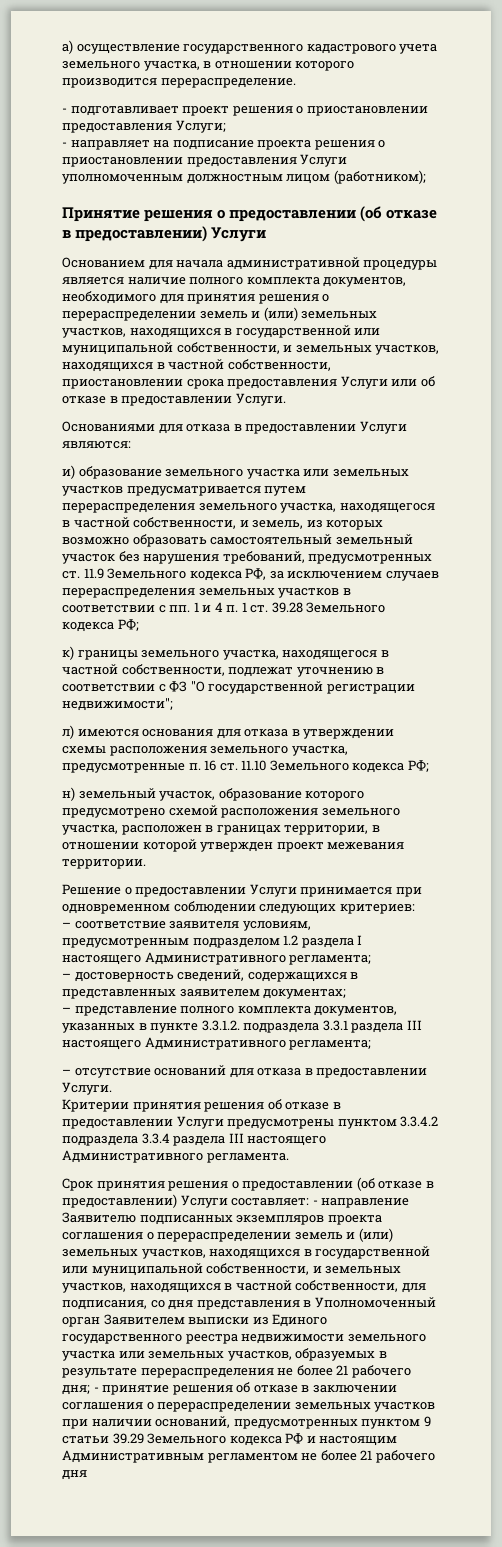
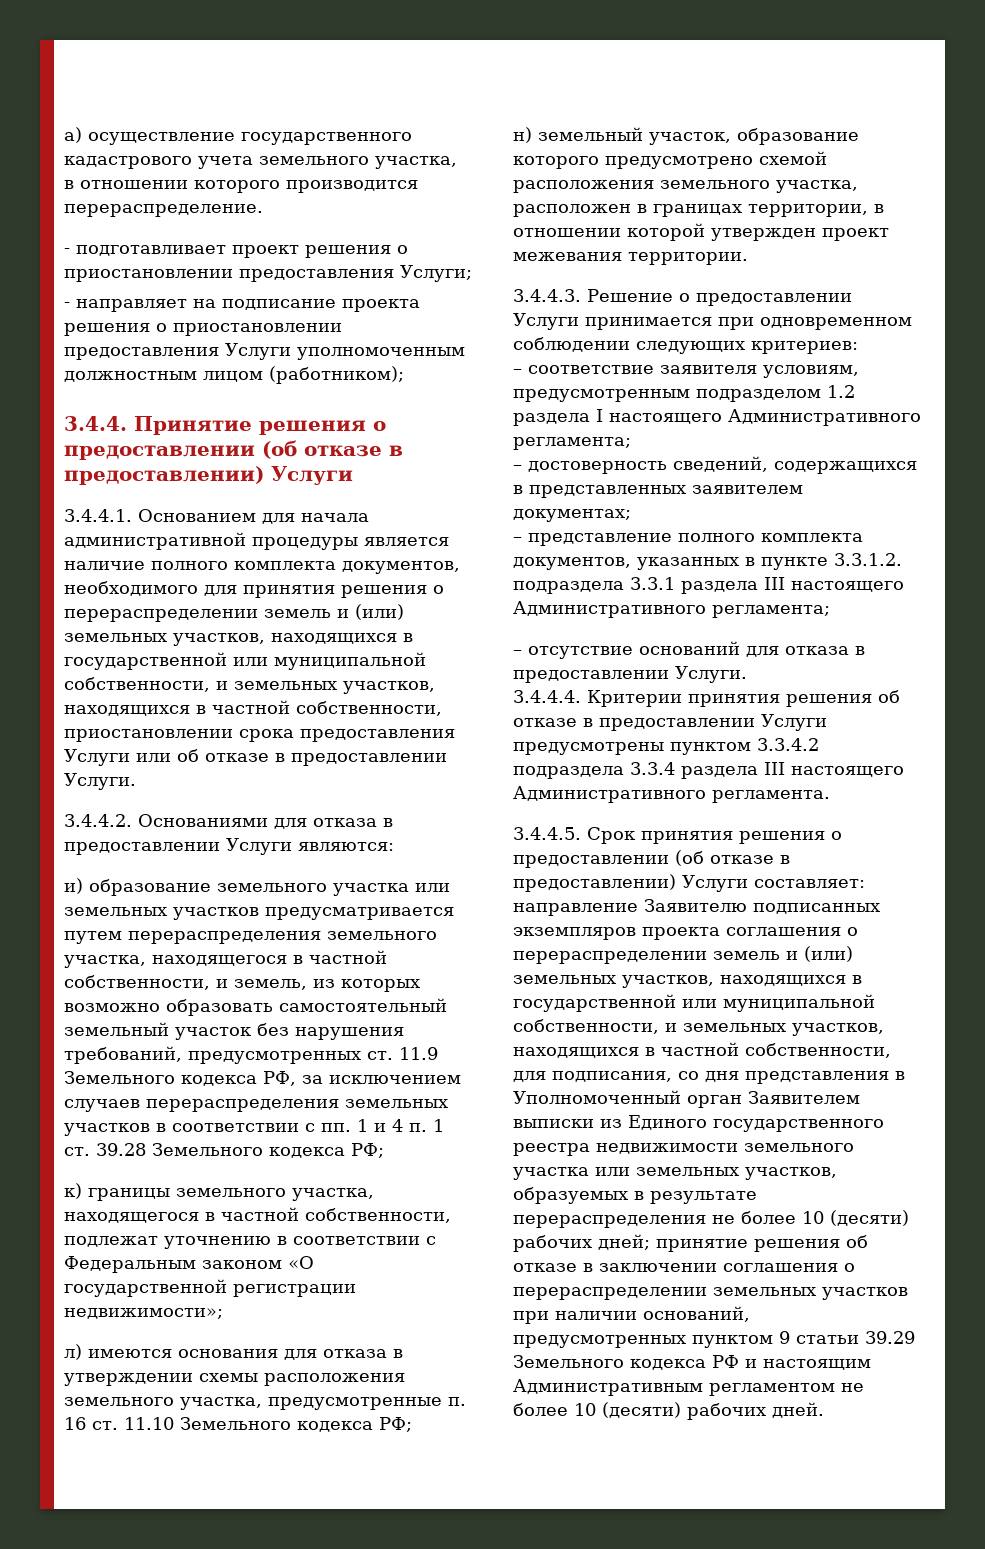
(426, 177) none -> [64,416,127,431] 3.4.4.
(267, 234) none -> [64,509,132,522] 3.4.4.1.
(286, 399) none -> [64,814,132,827] 3.4.4.2.
[169,681,205,692] ФЗ "О -> [64,1256,314,1273] Федеральным законом «О
[62,698,173,711] недвижимости"; -> [64,1308,223,1319] недвижимости»;
(146, 864) none -> [513,289,581,302] 3.4.4.3.
(112, 1088) none -> [513,690,581,703] 3.4.4.4.
(289, 1158) none -> [513,827,581,840] 3.4.4.5.
[312,1200,318,1205] - -> (865, 883) none
[336,1365,411,1378] [62,1385,99,1395] 21 рабочего дня; - -> [802,1210,909,1226] [513,1234,650,1252] 10 (десяти) рабочих дней;
[360,1450,435,1463] [62,1470,87,1480] 21 рабочего дня -> [574,1402,824,1420] 10 (десяти) рабочих дней.

